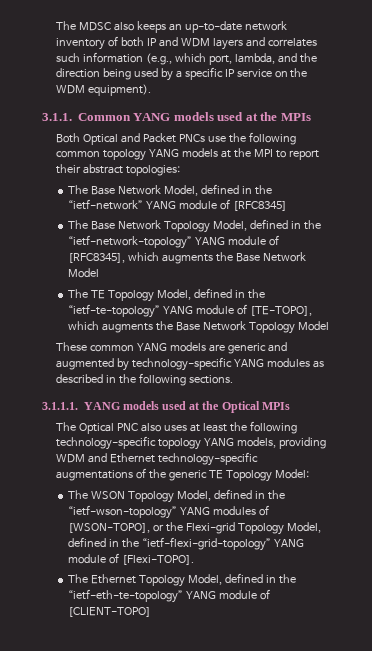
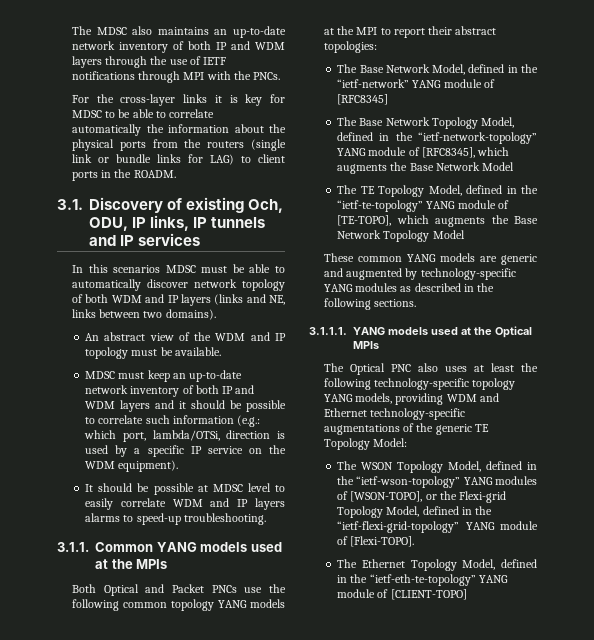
[136,21,166,33] keeps -> [157,26,286,38] [72,41,285,53] [72,56,227,68] [72,71,281,83] [72,94,286,106] [72,109,215,118] [72,124,286,136] [72,139,286,151] [72,154,285,165] [72,169,176,181] [57,197,284,213] [89,215,266,231] [89,233,201,246] [72,264,285,273] [72,279,285,291] [72,294,285,306] [72,309,216,320] [85,332,286,341] [85,347,221,359] [85,370,170,382] maintains an up-to-date network inventory of both IP and WDM layers through the use of IETF notifications through MPI with the PNCs. // For the cross-layer links it is key for MDSC to be able to correlate automatically the information about the physical ports from the routers (single link or bundle links for LAG) to client ports in the ROADM. // 3.1. Discovery of existing Och, ODU, IP links, IP tunnels and IP services // In this scenarios MDSC must be able to automatically discover network topology of both WDM and IP layers (links and NE, links between two domains). // An abstract view of the WDM and IP topology must be available. // MDSC must keep
[267,38,317,47] correlates -> [179,400,286,412] [85,415,144,424] it should be possible to correlate
[145,53,172,65] (e.g., -> [237,415,261,427] (e.g.:
[234,53,317,64] [55,68,131,80] lambda, and the direction being -> [152,430,285,441] lambda/OTSi, direction is
(151, 90) none -> [85,483,285,495] [85,498,285,510] [85,513,266,525] // It should be possible at MDSC level to easily correlate WDM and IP layers alarms to speed-up troubleshooting.

